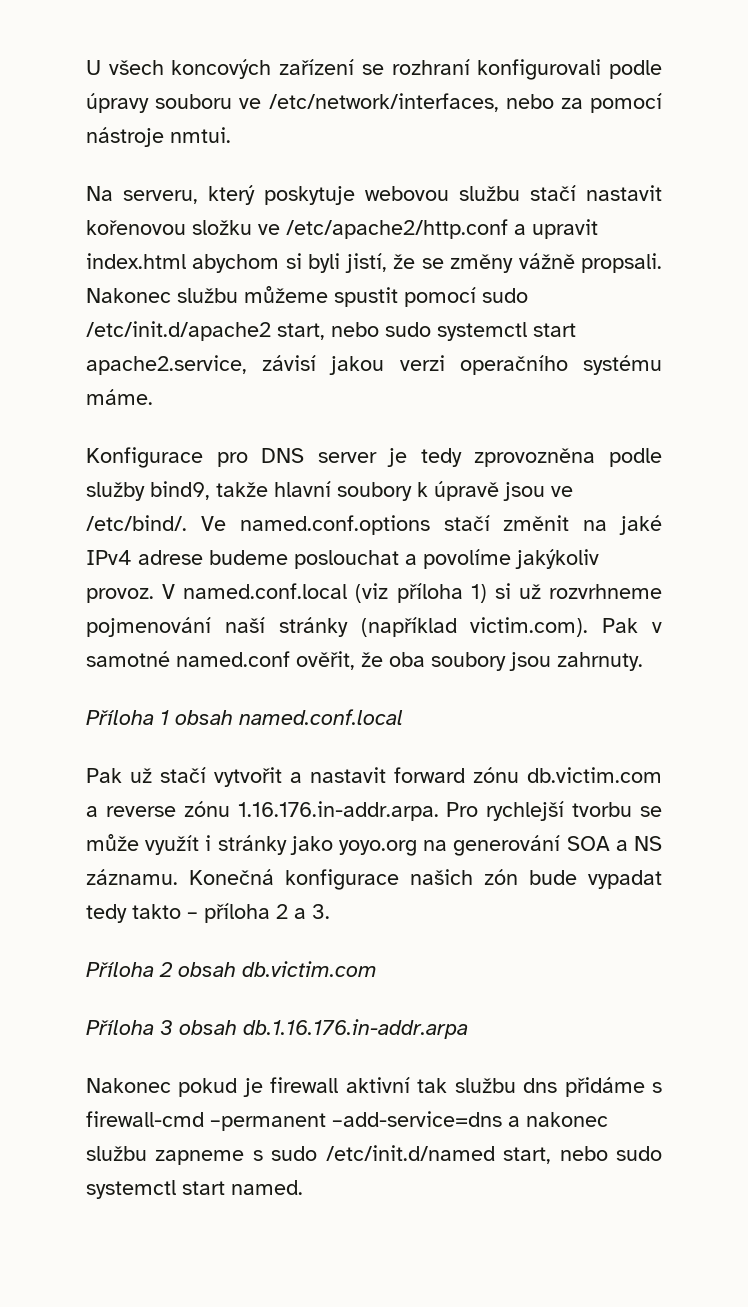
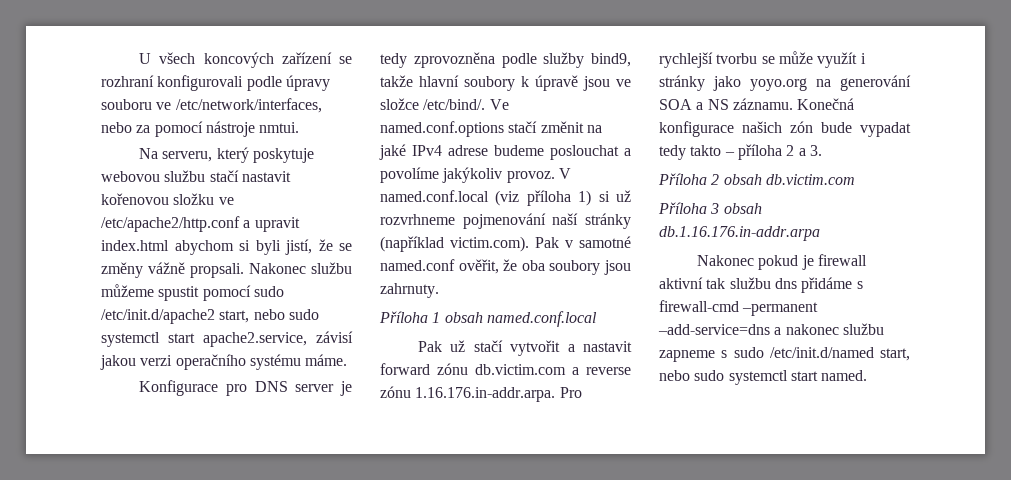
(573, 491) none -> [380,98,419,110] složce

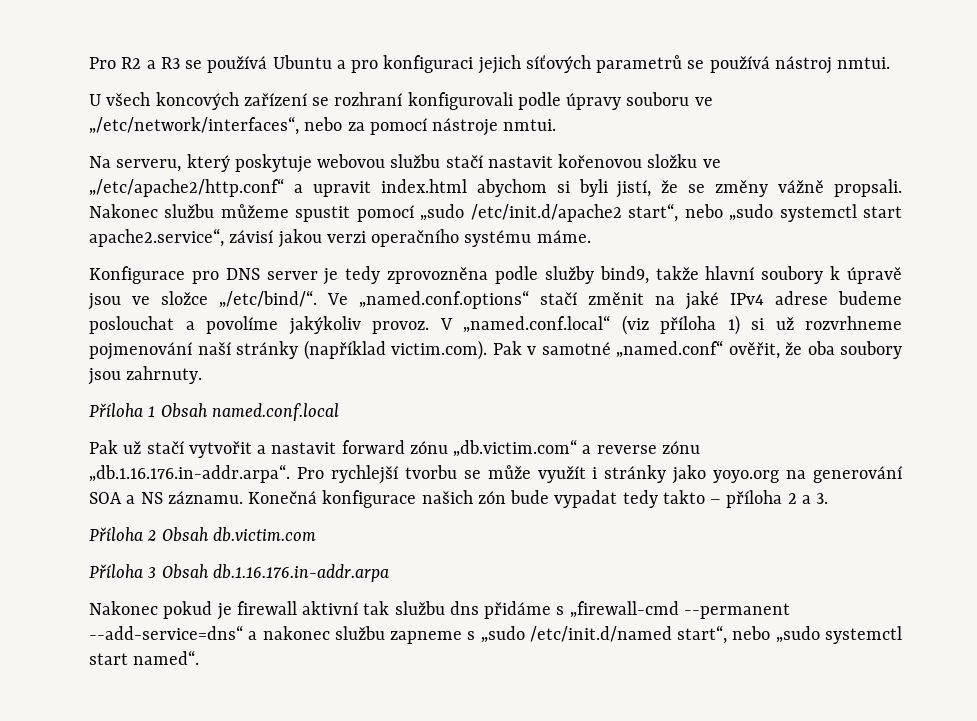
(139, 58) none -> [89,55,891,74] Pro R2 a R3 se používá Ubuntu a pro konfiguraci jejich síťových parametrů se používá nástroj nmtui. //
[175,98,322,113] /etc/network/interfaces, -> [89,116,299,135] „/etc/network/interfaces“,
[101,216,240,232] /etc/apache2/http.conf -> [89,178,284,197] „/etc/apache2/http.conf“
[253,286,284,297] [101,309,319,324] [101,332,307,347] sudo /etc/init.d/apache2 start, nebo sudo systemctl start apache2.service, -> [420,203,903,222] [89,228,224,247] „sudo /etc/init.d/apache2 start“, nebo „sudo systemctl start apache2.service“,
[423,99,509,110] [380,121,504,137] /etc/bind/. Ve named.conf.options -> [219,290,529,309] „/etc/bind/“. Ve „named.conf.options“
[380,190,489,202] named.conf.local -> [463,315,610,333] „named.conf.local“
[380,259,455,271] named.conf -> [616,340,723,358] „named.conf“
[444,312,483,323] obsah -> [160,403,208,418] Obsah
[475,364,566,375] db.victim.com -> [453,439,578,457] „db.victim.com“
[415,387,556,402] 1.16.176.in-addr.arpa. -> [89,464,290,483] „db.1.16.176.in-addr.arpa“.
[723,174,762,185] obsah -> [161,527,209,542] Obsah
[723,203,762,214] obsah -> [161,564,209,579] Obsah
[659,300,819,316] [658,324,770,335] firewall-cmd –permanent –add-service=dns -> [569,601,790,619] [89,625,243,640] „firewall-cmd --permanent --add-service=dns“
[733,347,910,361] [659,370,868,385] sudo /etc/init.d/named start, nebo sudo systemctl start named. -> [480,625,902,644] [89,650,200,665] „sudo /etc/init.d/named start“, nebo „sudo systemctl start named“.

